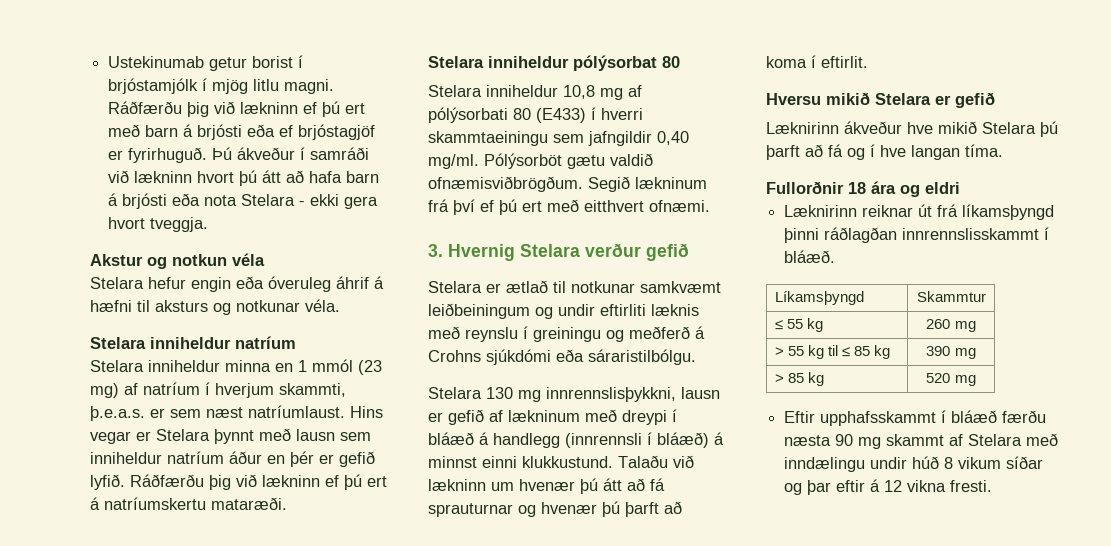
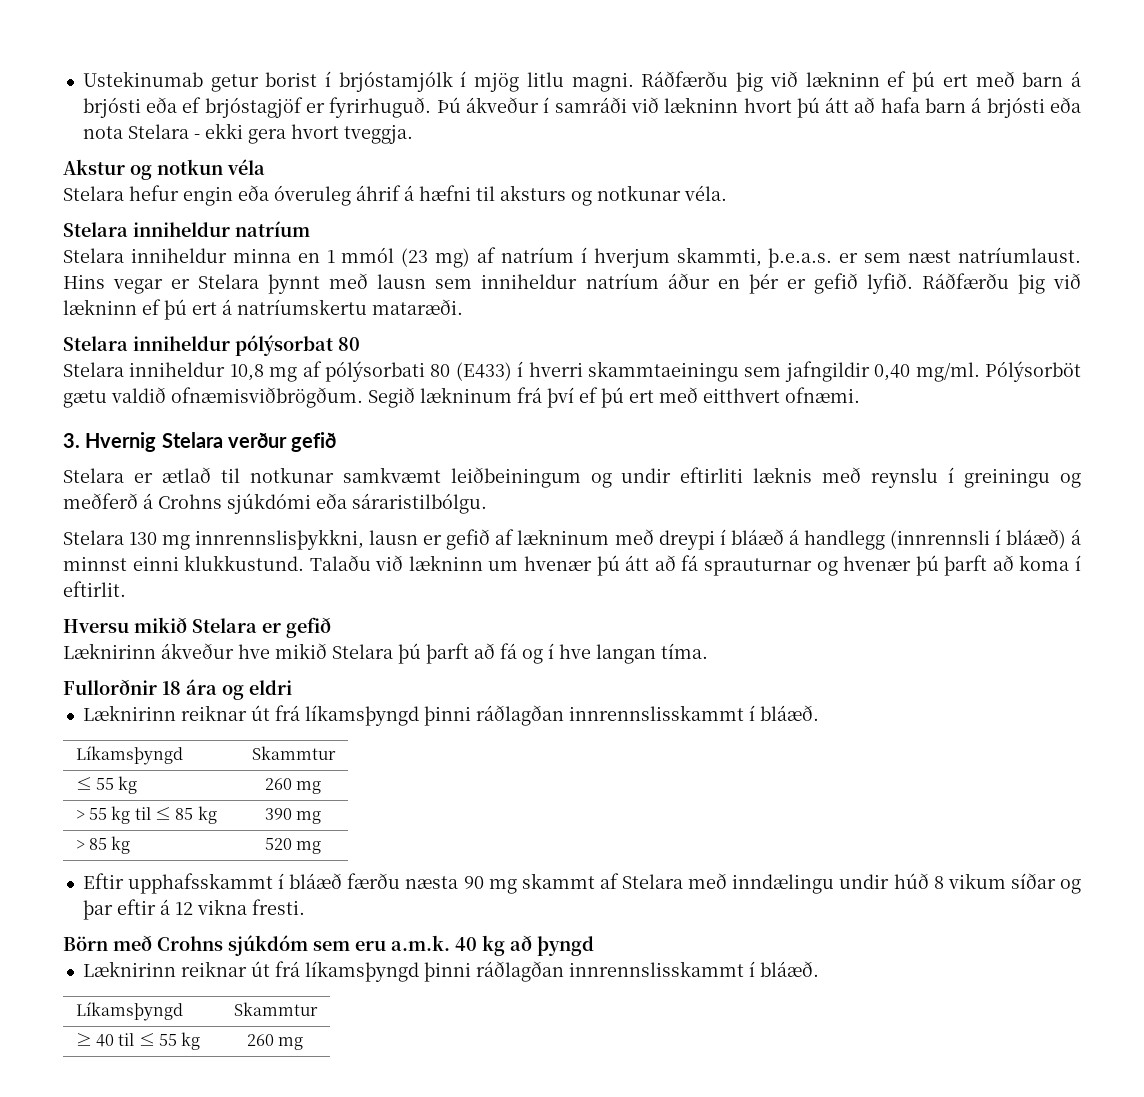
(993, 486) none -> [63,935,594,956] [82,961,819,982] [75,1002,183,1021] [233,1002,318,1016] [75,1032,201,1050] [246,1034,304,1050] // Börn með Crohns sjúkdóm sem eru a.m.k. 40 kg að þyngd // Læknirinn reiknar út frá líkamsþyngd þinni ráðlagðan innrennslisskammt í bláæð. // Líkamsþyngd | Skammtur // ≥ 40 til ≤ 55 kg | 260 mg

